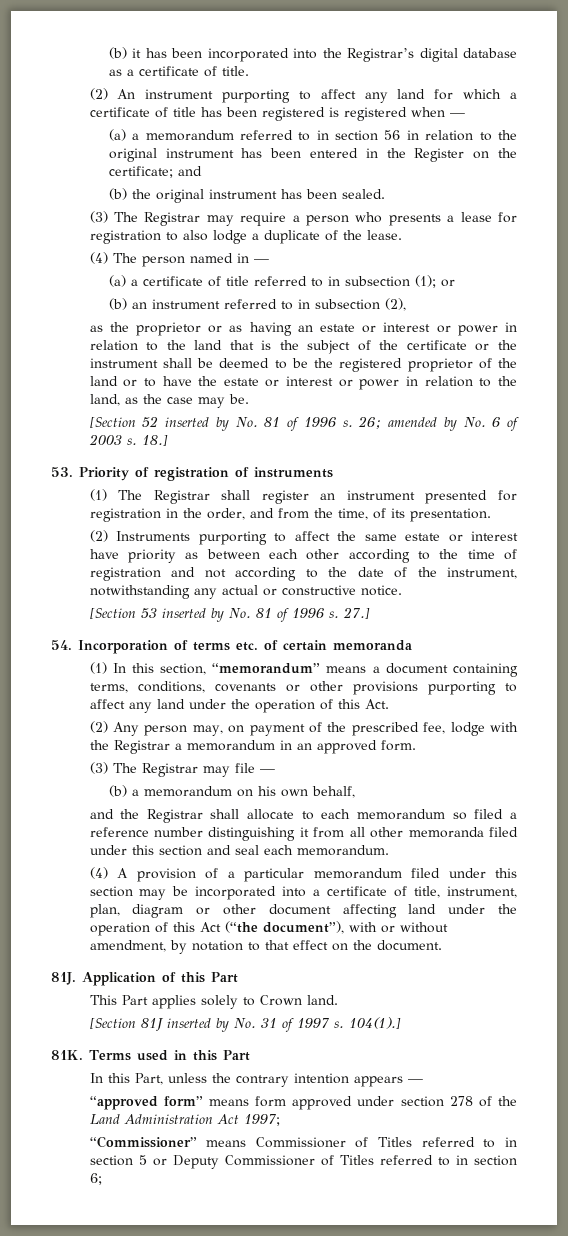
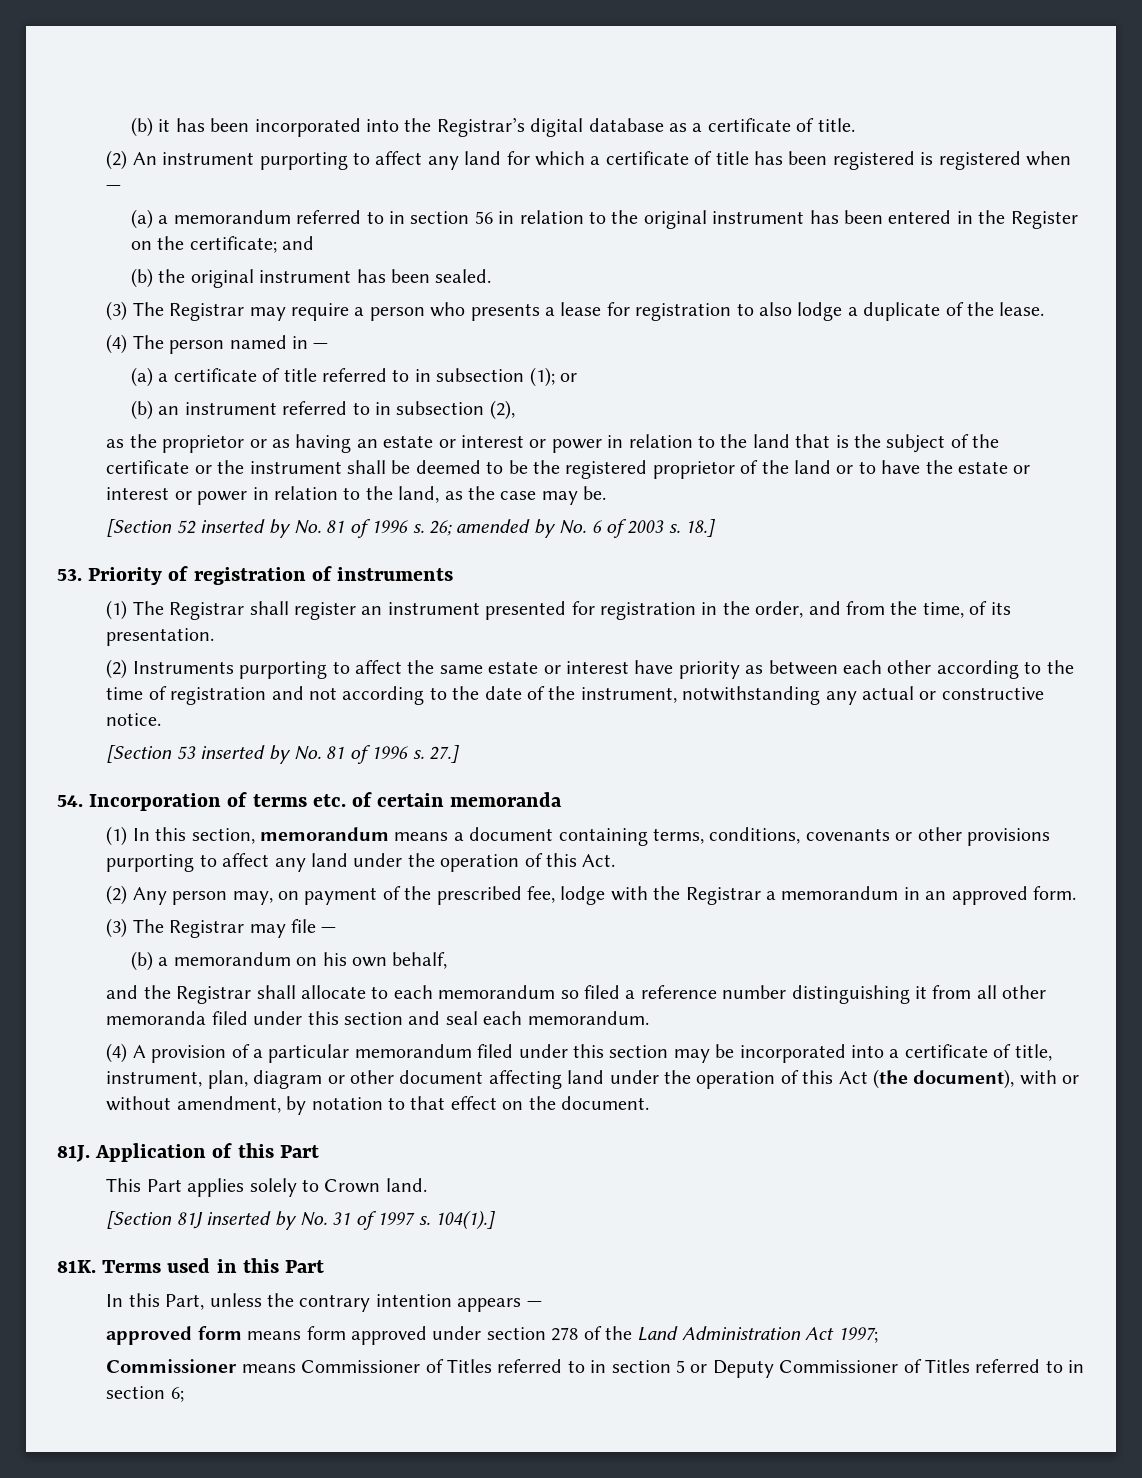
[212,663,321,674] “memorandum” -> [259,827,389,841] memorandum
[224,921,344,934] (“the document”), -> [872,1069,1015,1089] (the document),
[89,1096,203,1110] “approved form” -> [106,1326,242,1345] approved form
[89,1136,197,1148] “Commissioner” -> [106,1359,238,1373] Commissioner

